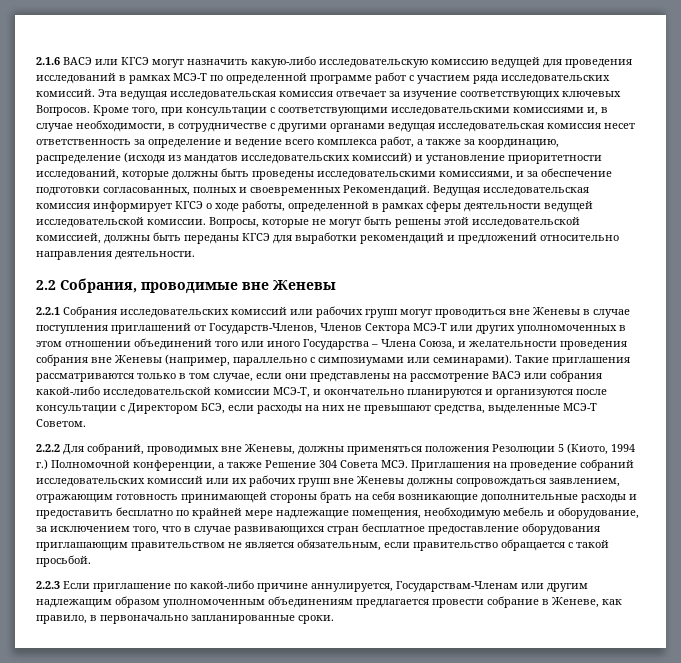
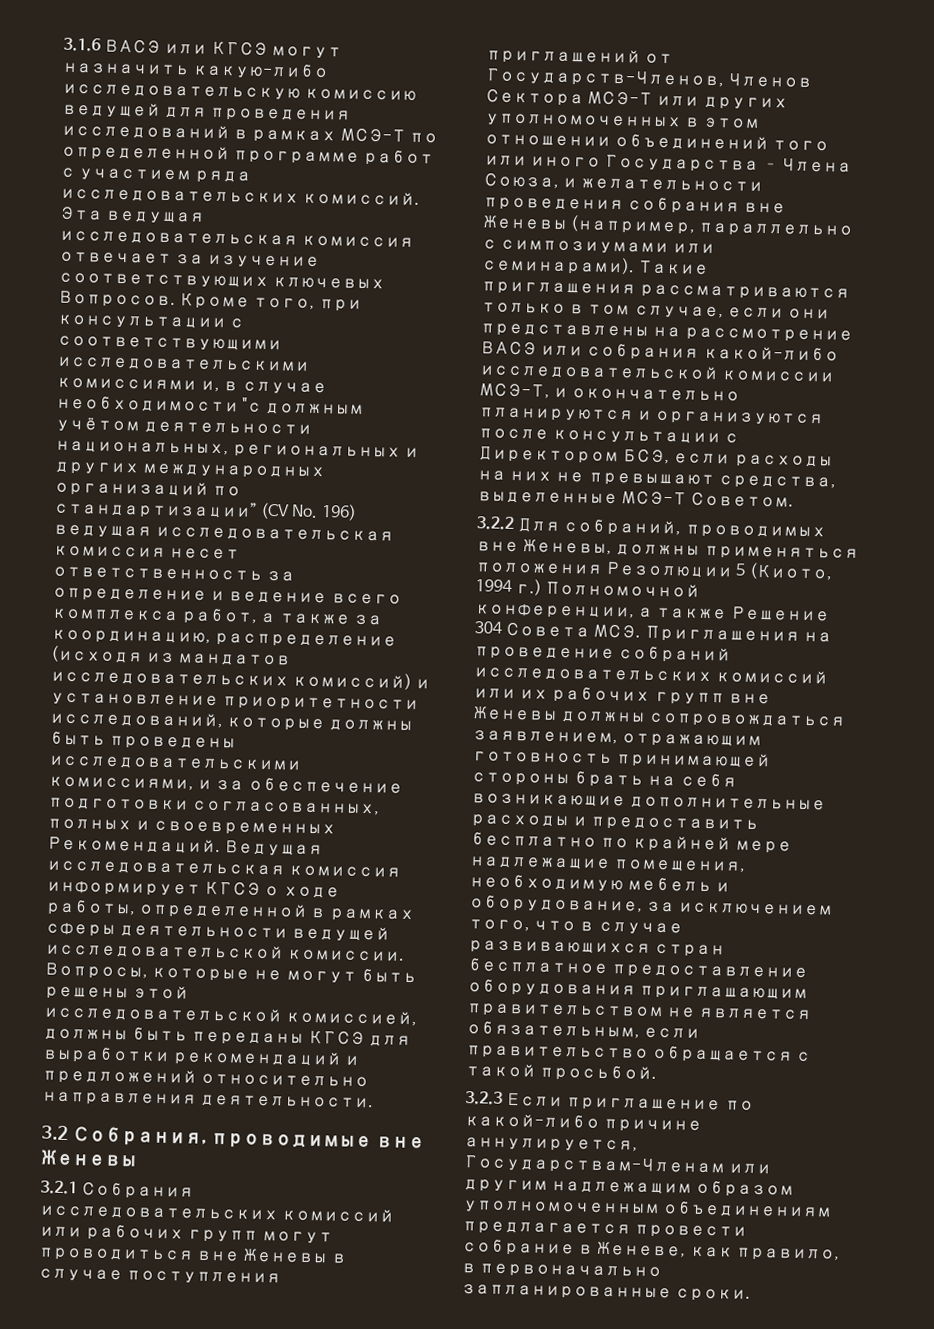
[36,57,60,65] 2.1.6 -> [63,37,101,52] 3.1.6
[76,120,385,132] необходимости, в сотрудничестве с другими органами -> [56,395,365,416] [55,416,313,436] [55,440,420,460] [54,461,326,480] [54,479,242,498] [53,498,357,521] необходимости "с должным учётом деятельности национальных, региональных и других международных организаций по стандартизации” (CV No. 196)
[36,280,56,290] 2.2 -> [41,1125,69,1141] 3.2
[36,307,60,315] 2.2.1 -> [40,1180,78,1195] 3.2.1
[36,444,60,452] 2.2.2 -> [476,516,514,530] 3.2.2
[36,581,60,589] 2.2.3 -> [465,1091,503,1105] 3.2.3

